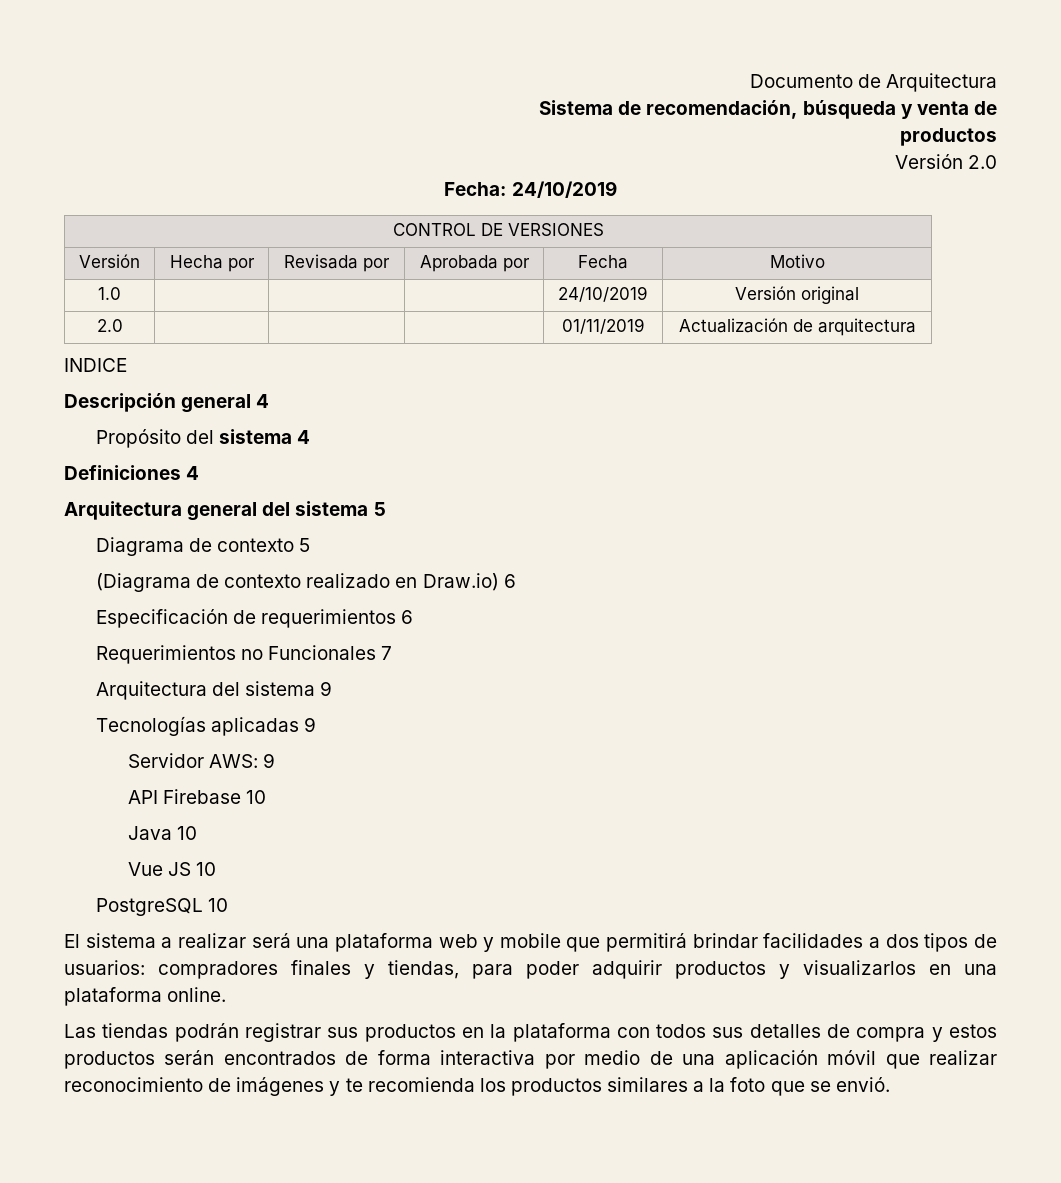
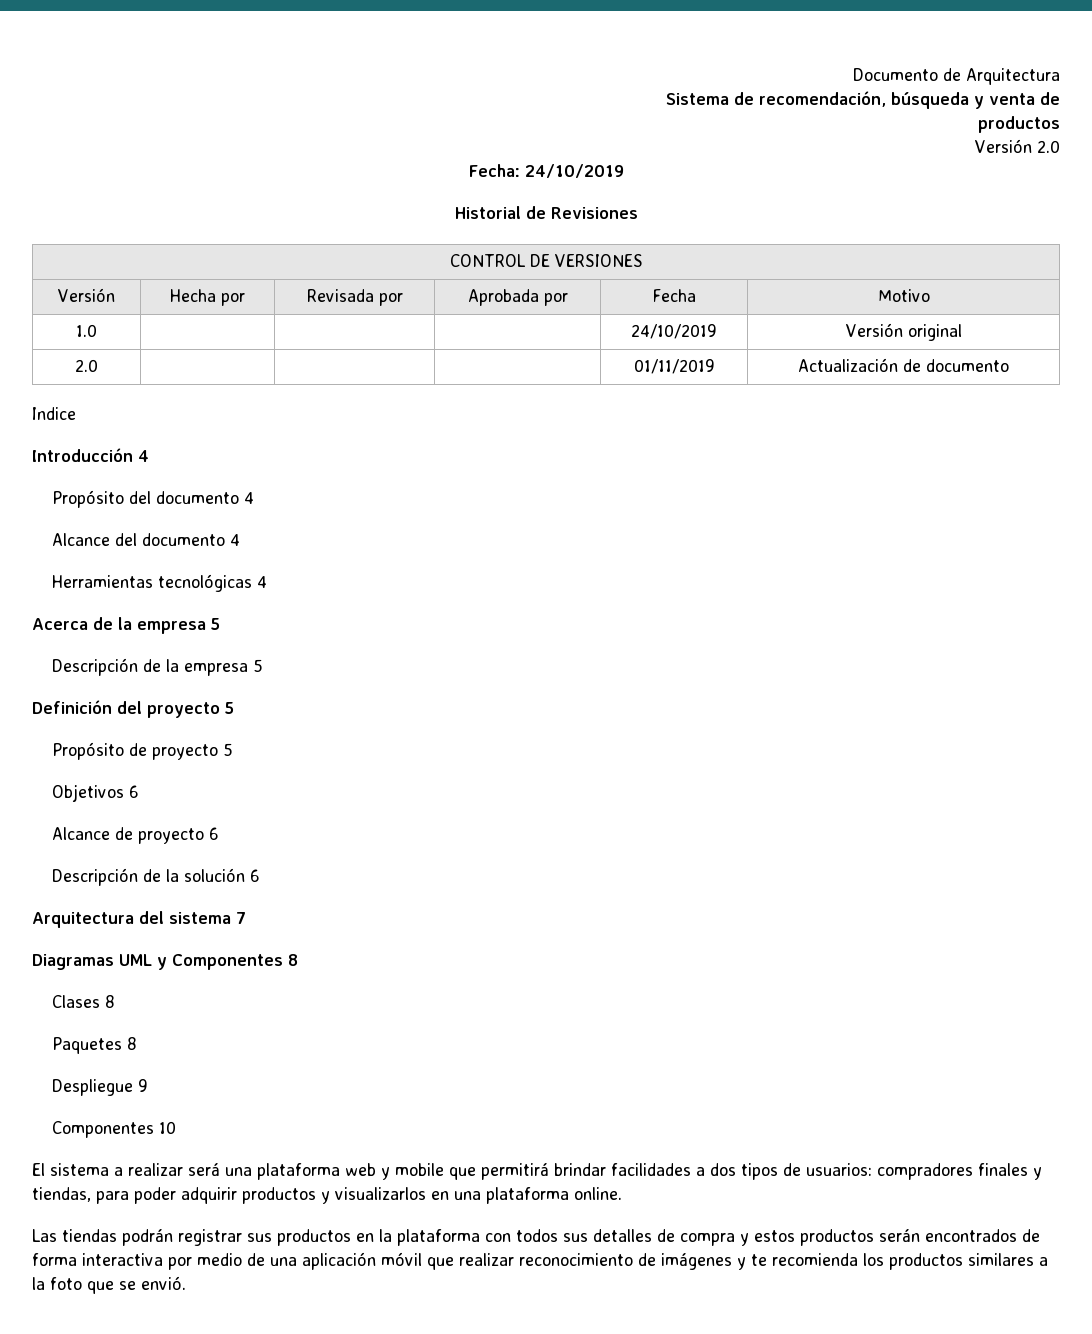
(617, 189) none -> [454,206,638,219] // Historial de Revisiones
[817,318,916,336] [64,358,127,372] [64,393,252,413] arquitectura // INDICE // Descripción general -> [925,359,1009,372] [32,407,76,420] [32,448,133,462] documento // Indice // Introducción
[219,429,311,444] [64,465,200,480] [64,501,386,521] [95,537,311,556] [95,573,516,592] [95,609,414,628] [95,645,393,664] [95,681,333,700] [95,716,317,736] [127,753,276,768] [127,789,267,804] [127,826,197,840] [127,862,217,876] [95,898,203,916] sistema 4 // Definiciones 4 // Arquitectura general del sistema 5 // Diagrama de contexto 5 // (Diagrama de contexto realizado en Draw.io) 6 // Especificación de requerimientos 6 // Requerimientos no Funcionales 7 // Arquitectura del sistema 9 // Tecnologías aplicadas 9 // Servidor AWS: 9 // API Firebase 10 // Java 10 // Vue JS 10 // PostgreSQL -> [155,491,254,504] [51,533,240,546] [51,574,267,592] [32,617,220,634] [51,658,263,676] [32,700,234,718] [51,742,233,760] [51,784,139,802] [51,827,219,844] [51,868,260,886] [32,911,246,928] [32,954,298,970] [51,995,115,1008] [51,1037,137,1054] [51,1079,148,1096] [51,1121,154,1138] documento 4 // Alcance del documento 4 // Herramientas tecnológicas 4 // Acerca de la empresa 5 // Descripción de la empresa 5 // Definición del proyecto 5 // Propósito de proyecto 5 // Objetivos 6 // Alcance de proyecto 6 // Descripción de la solución 6 // Arquitectura del sistema 7 // Diagramas UML y Componentes 8 // Clases 8 // Paquetes 8 // Despliegue 9 // Componentes

